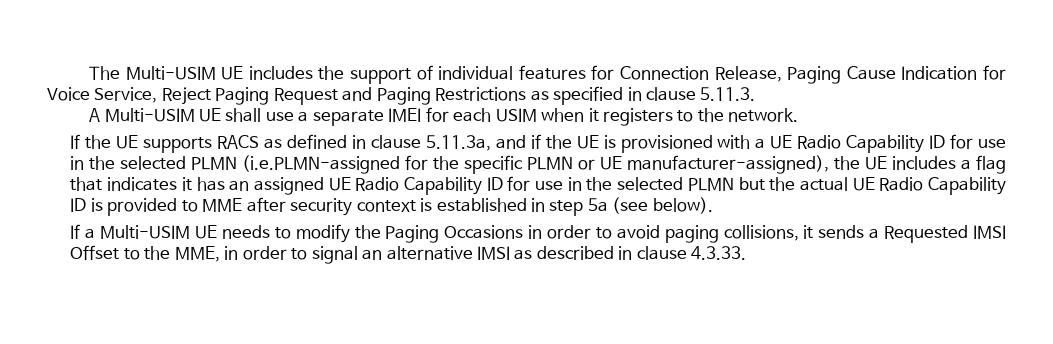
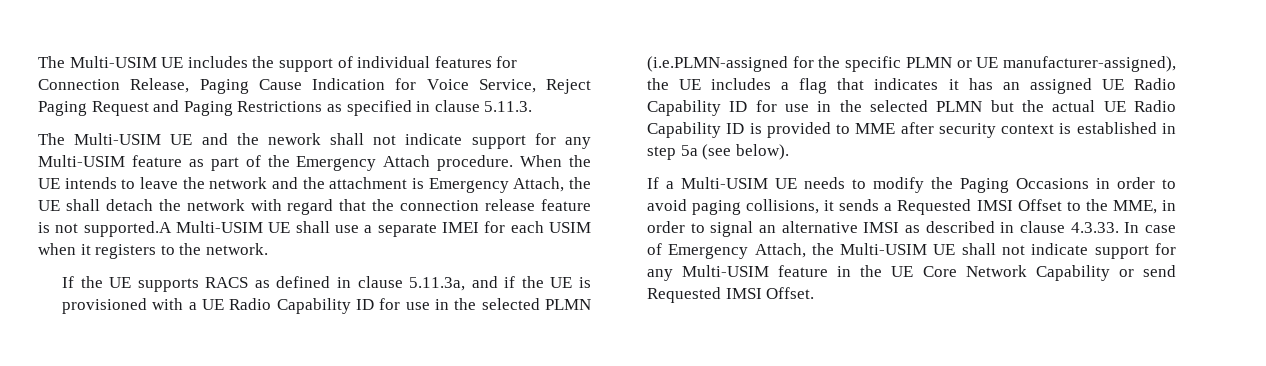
[89,108,101,122] A -> [38,133,591,149] [38,155,591,171] [38,177,591,193] [38,199,592,215] [38,221,172,237] The Multi-USIM UE and the nework shall not indicate support for any Multi-USIM feature as part of the Emergency Attach procedure. When the UE intends to leave the network and the attachment is Emergency Attach, the UE shall detach the network with regard that the connection release feature is not supported.A
(747, 253) none -> [1124,222,1176,233] [646,243,1177,259] [646,265,1176,281] [646,287,815,303] In case of Emergency Attach, the Multi-USIM UE shall not indicate support for any Multi-USIM feature in the UE Core Network Capability or send Requested IMSI Offset.

